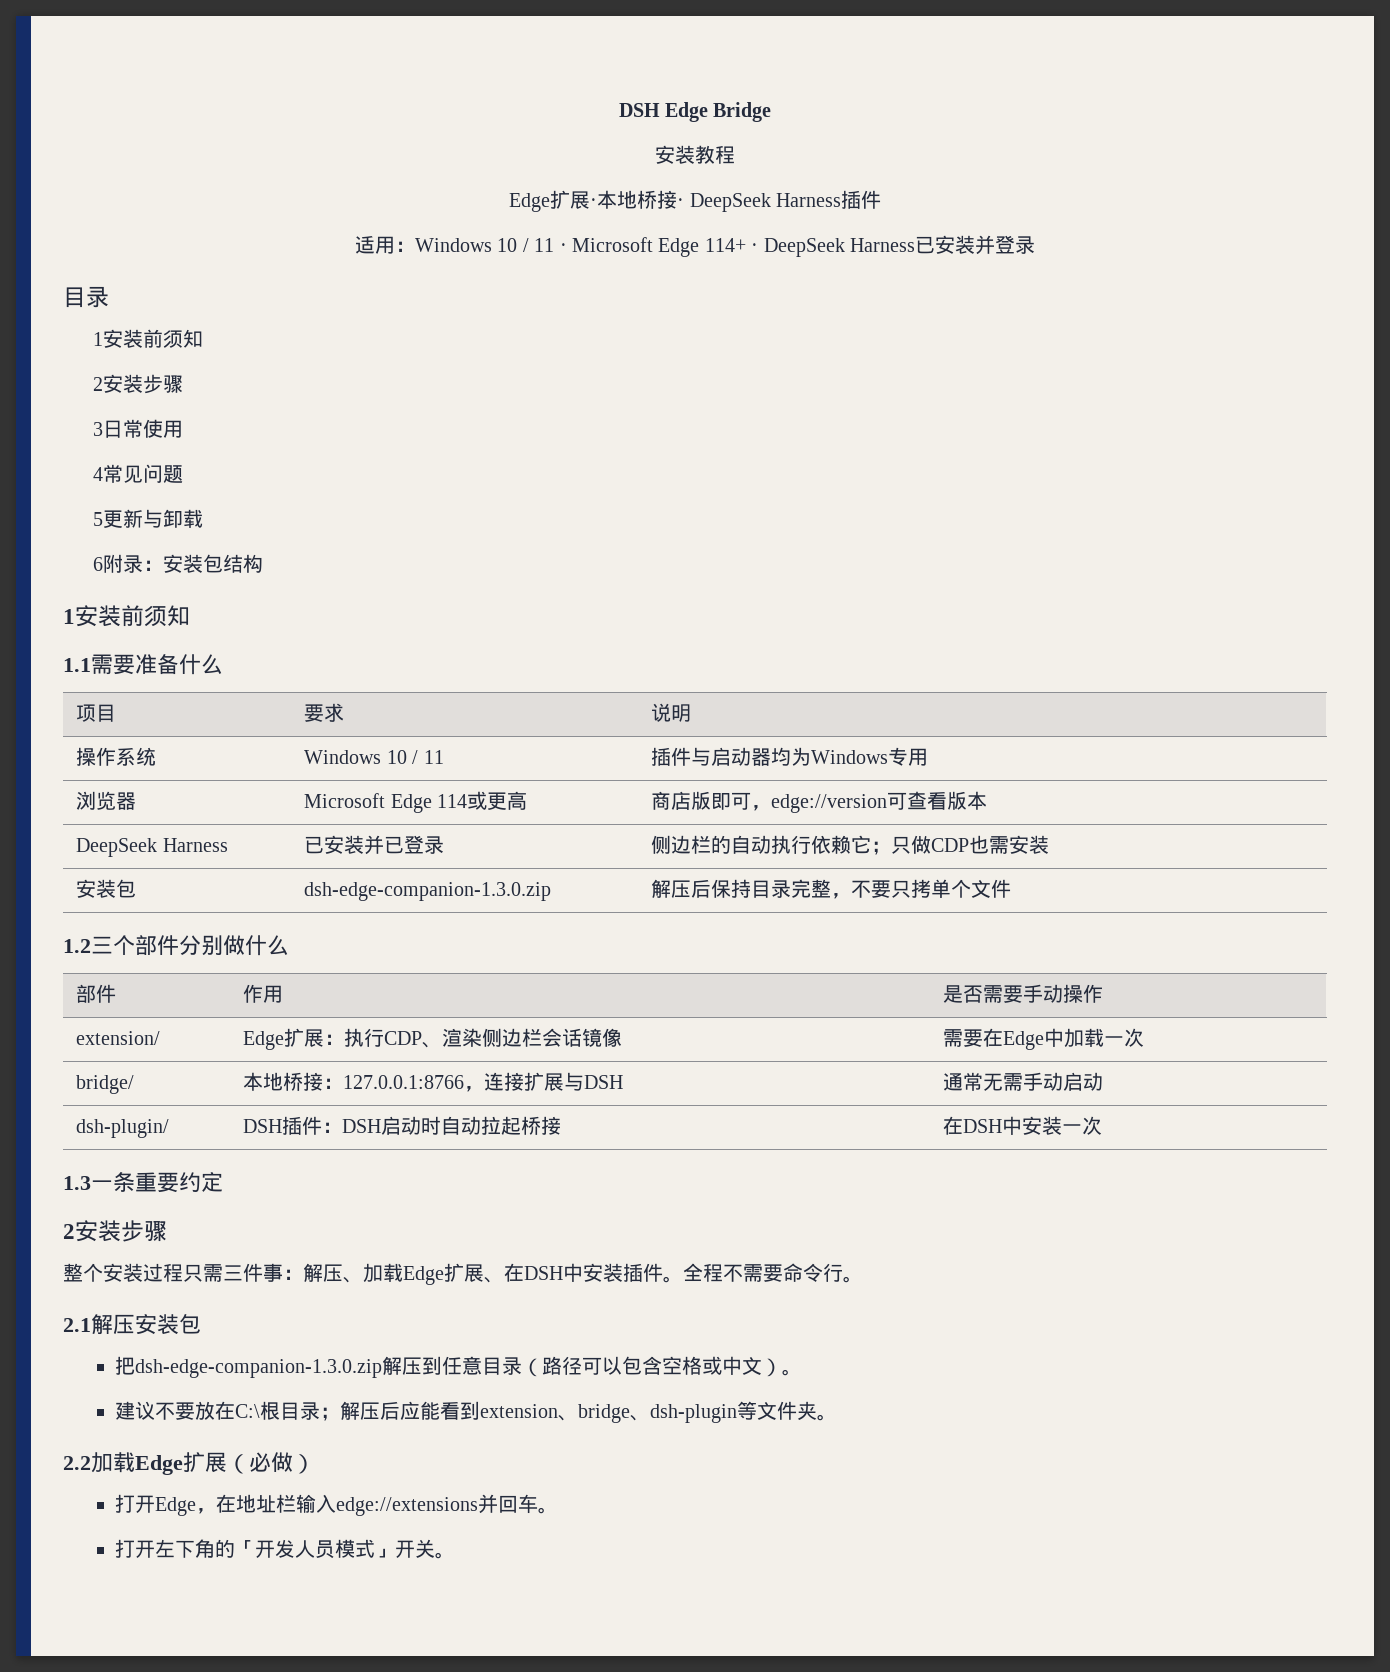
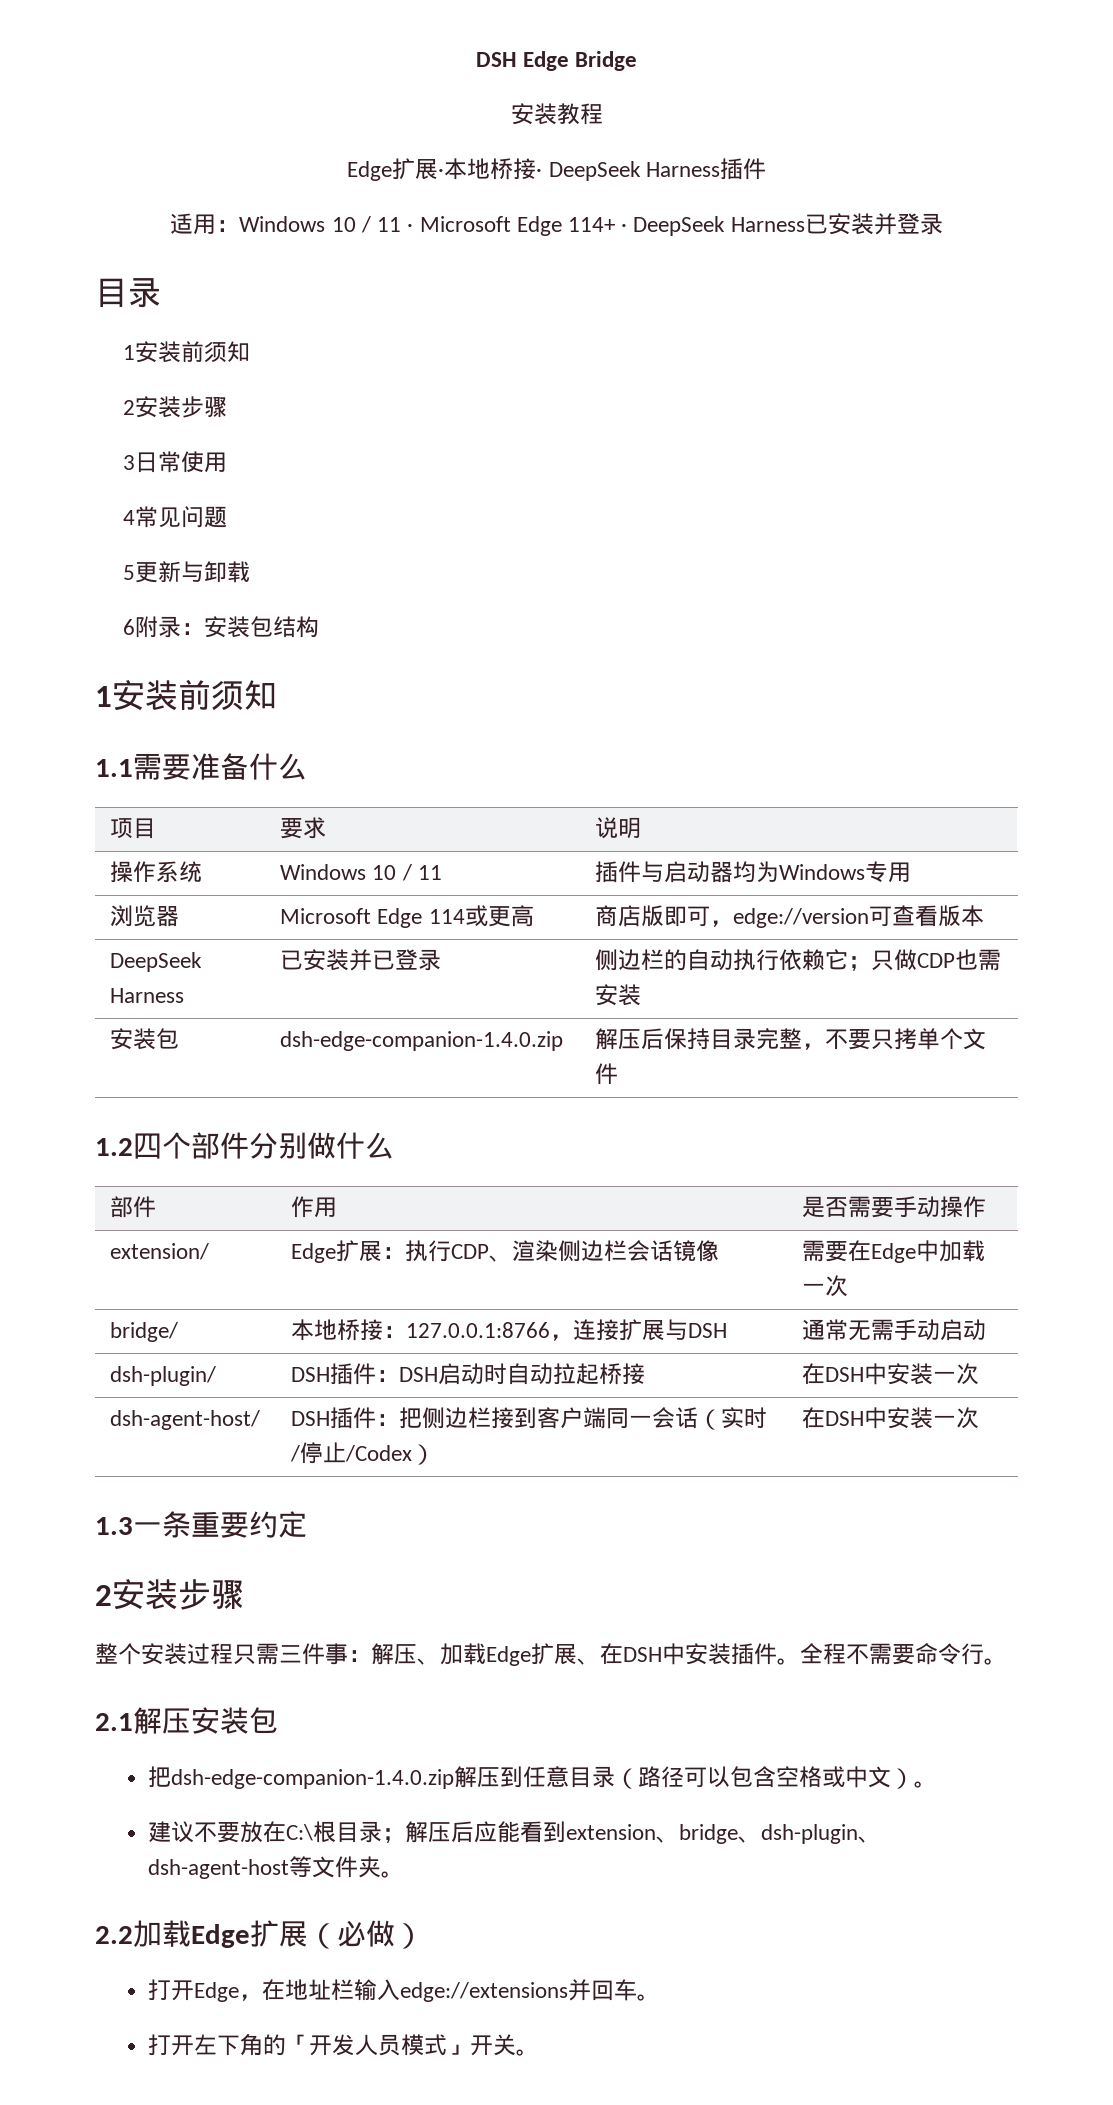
[304,882,552,901] dsh-edge-companion-1.3.0.zip -> [280,1031,564,1051] dsh-edge-companion-1.4.0.zip
[91,936,113,954] 三 -> [133,1133,162,1159] 四
(1103, 1125) none -> [110,1410,261,1430] [291,1407,768,1430] [290,1442,436,1465] [802,1407,980,1429] // dsh-agent-host/ | DSH插件：把侧边栏接到客户端同一会话（实时/停止/Codex） | 在DSH中安装一次
[135,1359,383,1378] dsh-edge-companion-1.3.0.zip -> [171,1769,455,1789] dsh-edge-companion-1.4.0.zip
(738, 1413) none -> [858,1836,882,1843] [148,1859,290,1879] 、dsh-agent-host

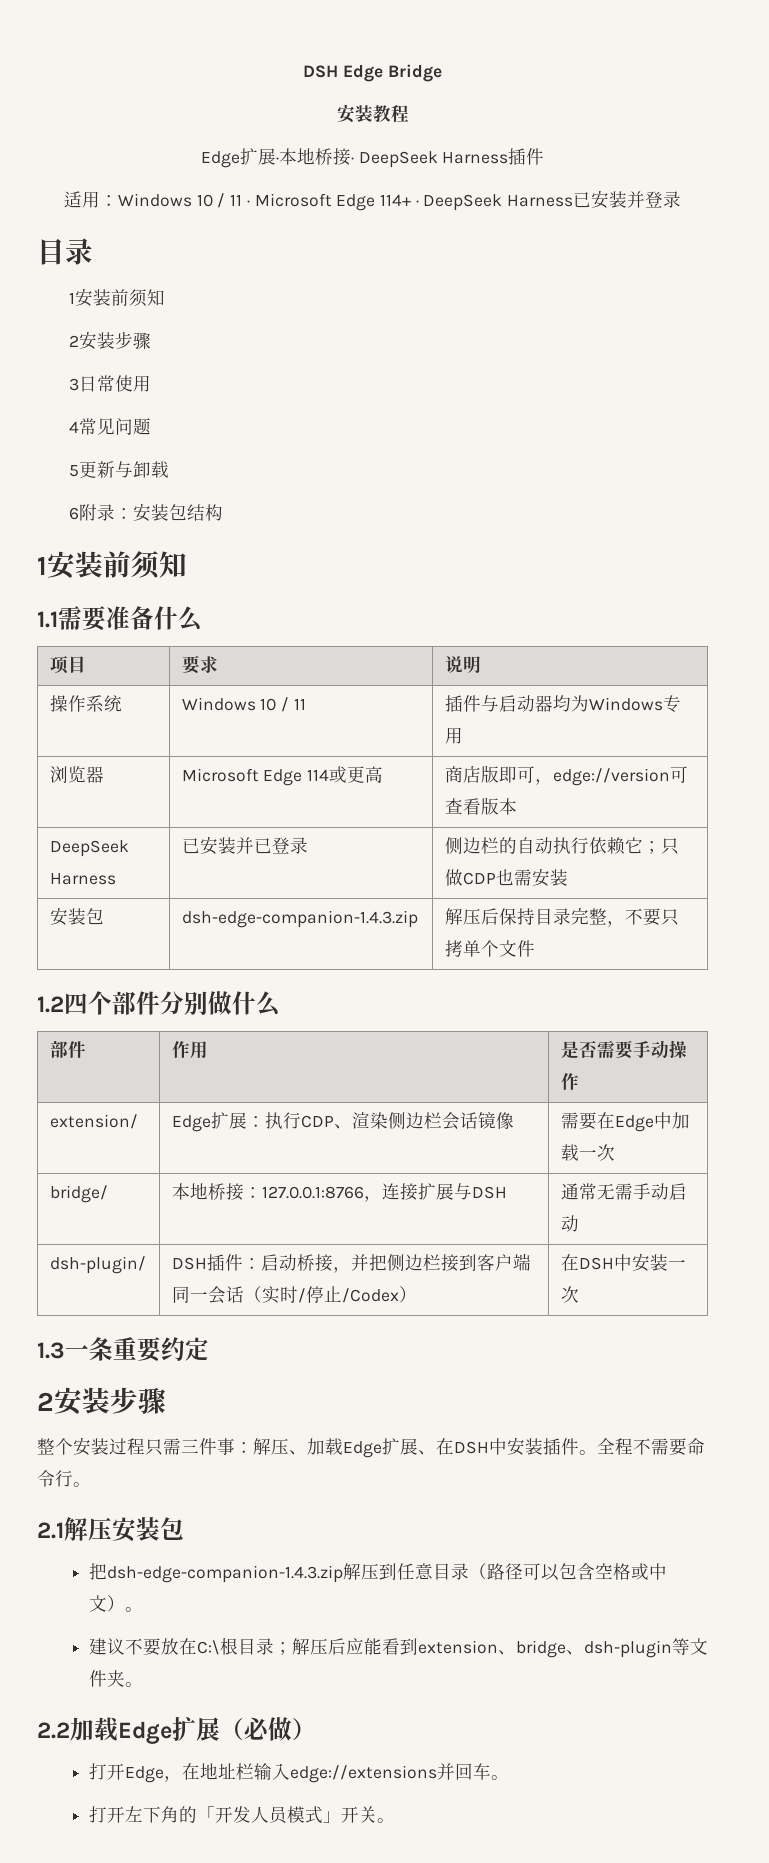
[280,1031,564,1051] dsh-edge-companion-1.4.0.zip -> [181,910,418,928] dsh-edge-companion-1.4.3.zip
[399,1363,646,1385] [802,1363,980,1385] [110,1410,261,1430] [291,1407,400,1429] DSH启动时自动拉起桥接 | 在DSH中安装一次 // dsh-agent-host/ | DSH插件： -> [260,1254,369,1273] 启动桥接，并
[171,1769,455,1789] dsh-edge-companion-1.4.0.zip -> [106,1565,343,1583] dsh-edge-companion-1.4.3.zip
[858,1836,882,1843] [148,1859,290,1879] 、dsh-agent-host -> (672, 1649) none

